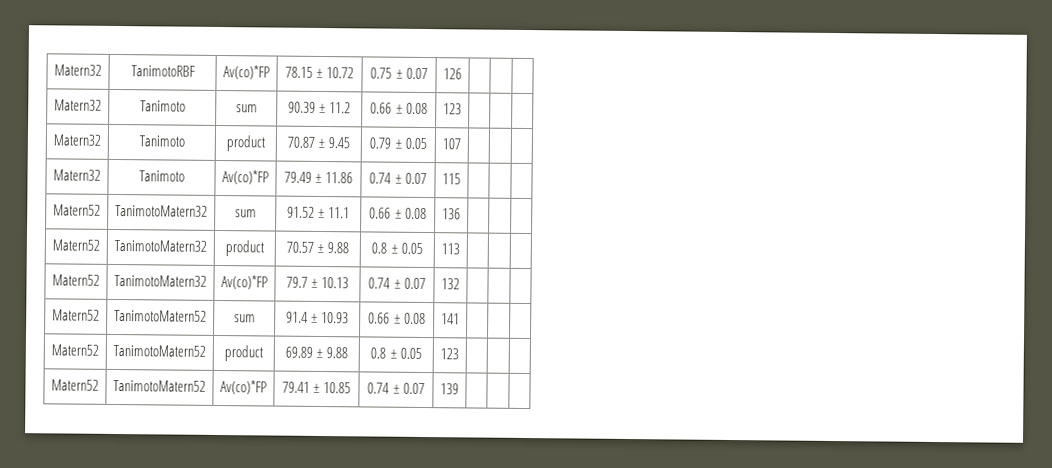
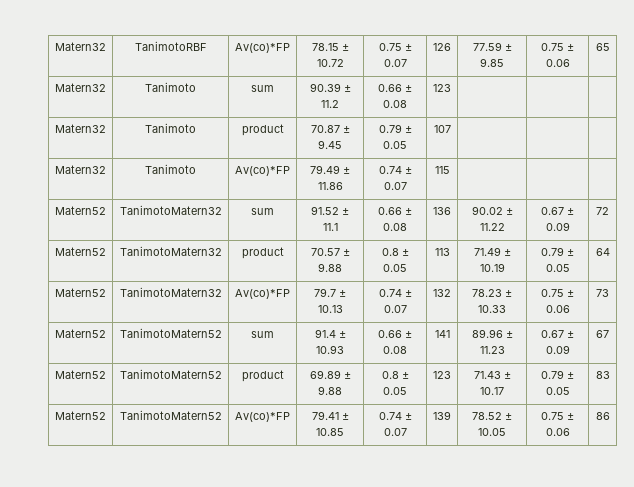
(462, 74) | | -> [472,42,512,51] [480,58,504,67] [541,43,574,51] [545,59,570,67] [595,43,610,51] 77.59 ± 9.85 | 0.75 ± 0.06 | 65
(461, 214) | | -> [471,206,513,215] [479,223,505,231] [541,207,574,215] [545,222,570,231] [596,207,609,215] 90.02 ± 11.22 | 0.67 ± 0.09 | 72
(460, 249) | | -> [473,247,511,256] [479,263,505,272] [541,247,574,256] [545,264,570,272] [595,248,610,256] 71.49 ± 10.19 | 0.79 ± 0.05 | 64
(460, 284) | | -> [472,289,512,297] [478,305,506,313] [541,289,574,297] [545,305,570,313] [596,289,609,297] 78.23 ± 10.33 | 0.75 ± 0.06 | 73
(460, 319) | | -> [471,329,513,338] [479,346,505,354] [541,330,574,338] [545,345,570,354] [596,330,609,338] 89.96 ± 11.23 | 0.67 ± 0.09 | 67
(459, 354) | | -> [473,371,511,379] [480,387,504,395] [541,370,574,379] [545,387,570,395] [595,371,610,379] 71.43 ± 10.17 | 0.79 ± 0.05 | 83
(459, 389) | | -> [472,412,512,420] [478,428,506,436] [541,412,574,420] [545,428,570,436] [595,412,610,420] 78.52 ± 10.05 | 0.75 ± 0.06 | 86

